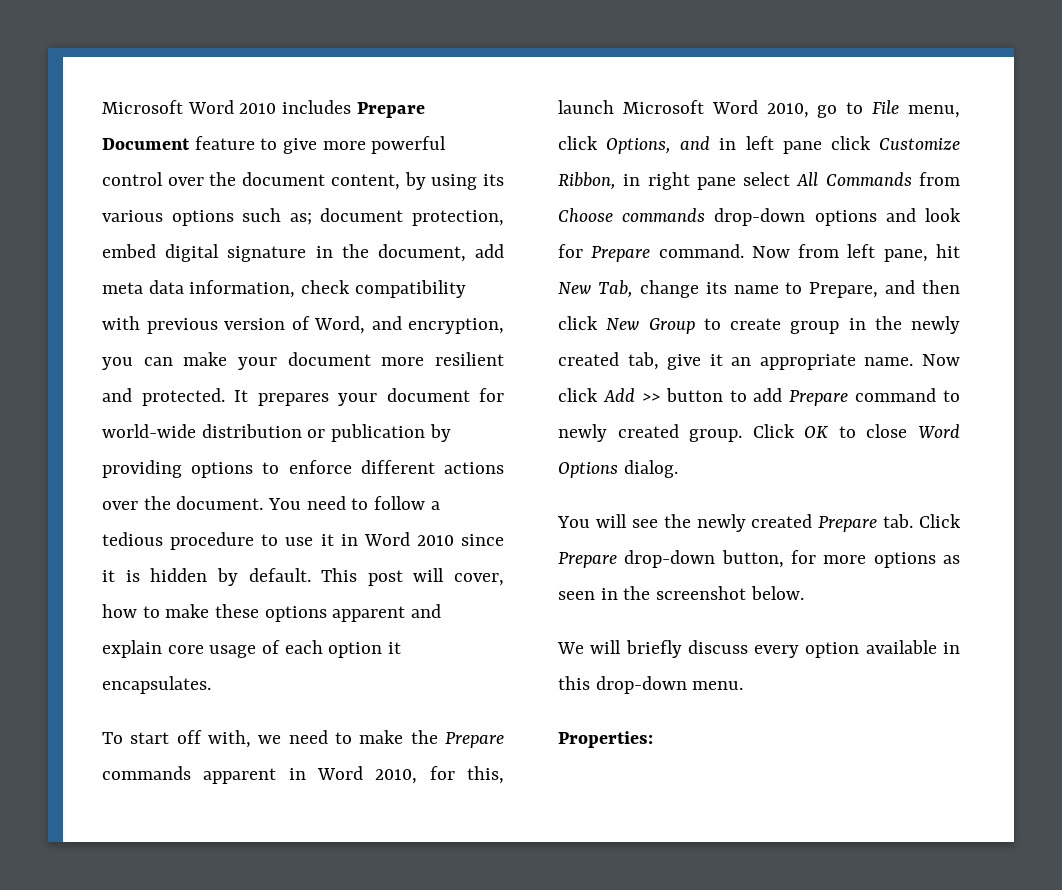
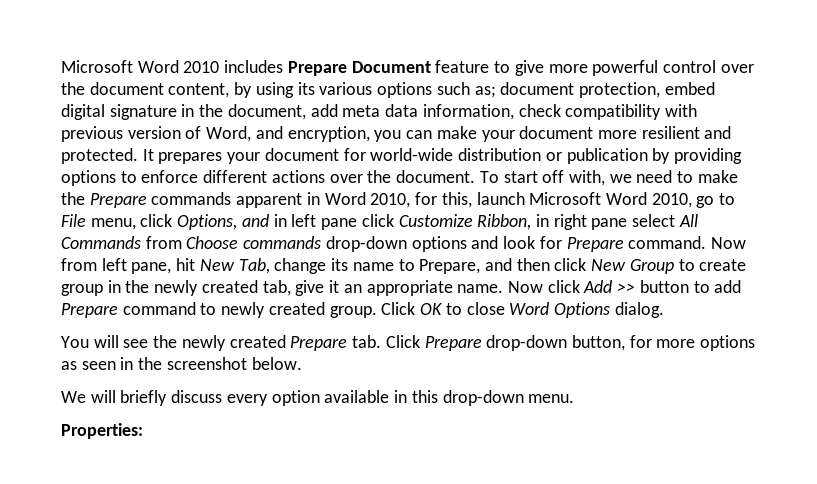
[268,496,440,510] [102,532,504,550] [102,568,504,586] [102,604,442,622] [102,640,402,658] [102,676,211,694] You need to follow a tedious procedure to use it in Word 2010 since it is hidden by default. This post will cover, how to make these options apparent and explain core usage of each option it encapsulates. // -> (476, 176) none

